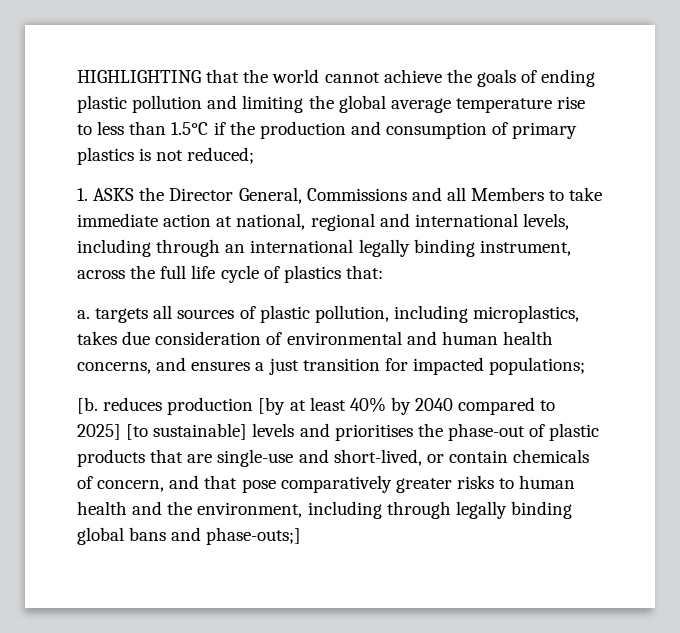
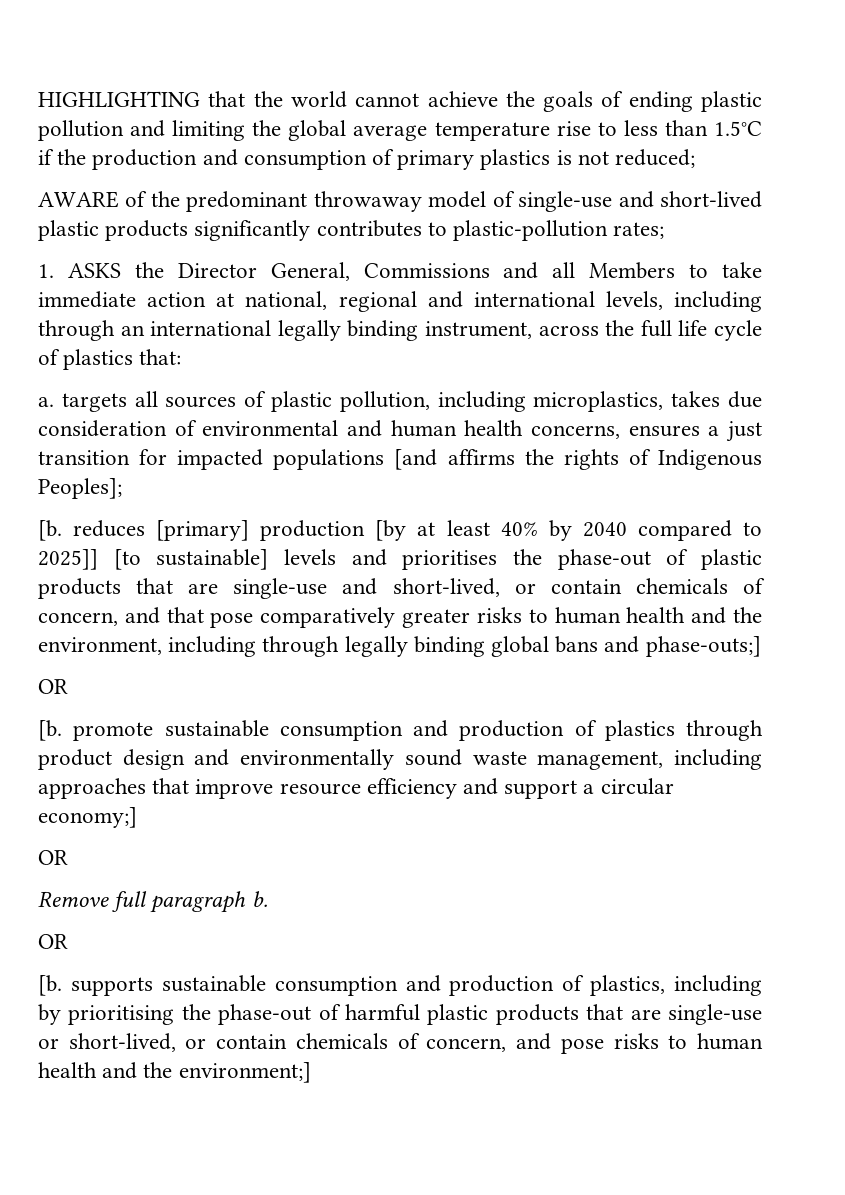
(255, 155) none -> [38,191,762,212] [38,220,665,241] // AWARE of the predominant throwaway model of single-use and short-lived plastic products significantly contributes to plastic-pollution rates;
[156,357,187,371] and -> (620, 432) none
[489,357,586,375] populations; -> [273,449,762,470] [38,478,122,499] populations [and affirms the rights of Indigenous Peoples];
(163, 404) none -> [156,520,250,541] [primary]
[77,424,121,440] 2025] -> [38,549,98,570] 2025]]
(302, 536) none -> [38,679,68,694] [38,720,763,741] [38,749,762,770] [38,778,674,799] [38,807,137,828] [38,850,68,865] [38,891,268,913] [38,934,68,949] [38,975,762,996] [38,1004,762,1025] [38,1033,764,1054] [38,1062,311,1083] // OR // [b. promote sustainable consumption and production of plastics through product design and environmentally sound waste management, including approaches that improve resource efficiency and support a circular economy;] // OR // Remove full paragraph b. // OR // [b. supports sustainable consumption and production of plastics, including by prioritising the phase-out of harmful plastic products that are single-use or short-lived, or contain chemicals of concern, and pose risks to human health and the environment;]

